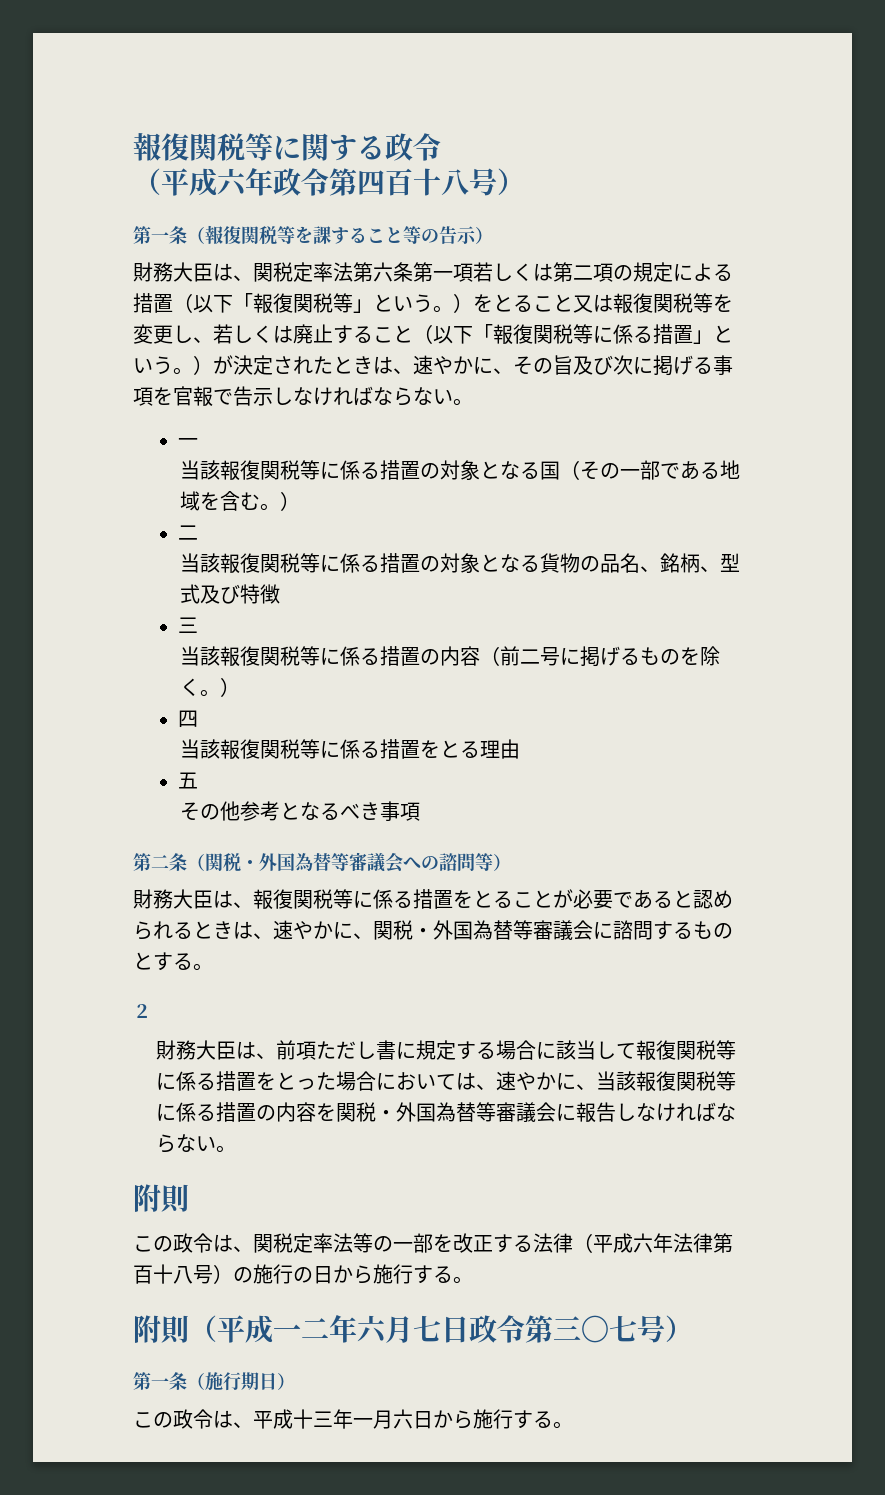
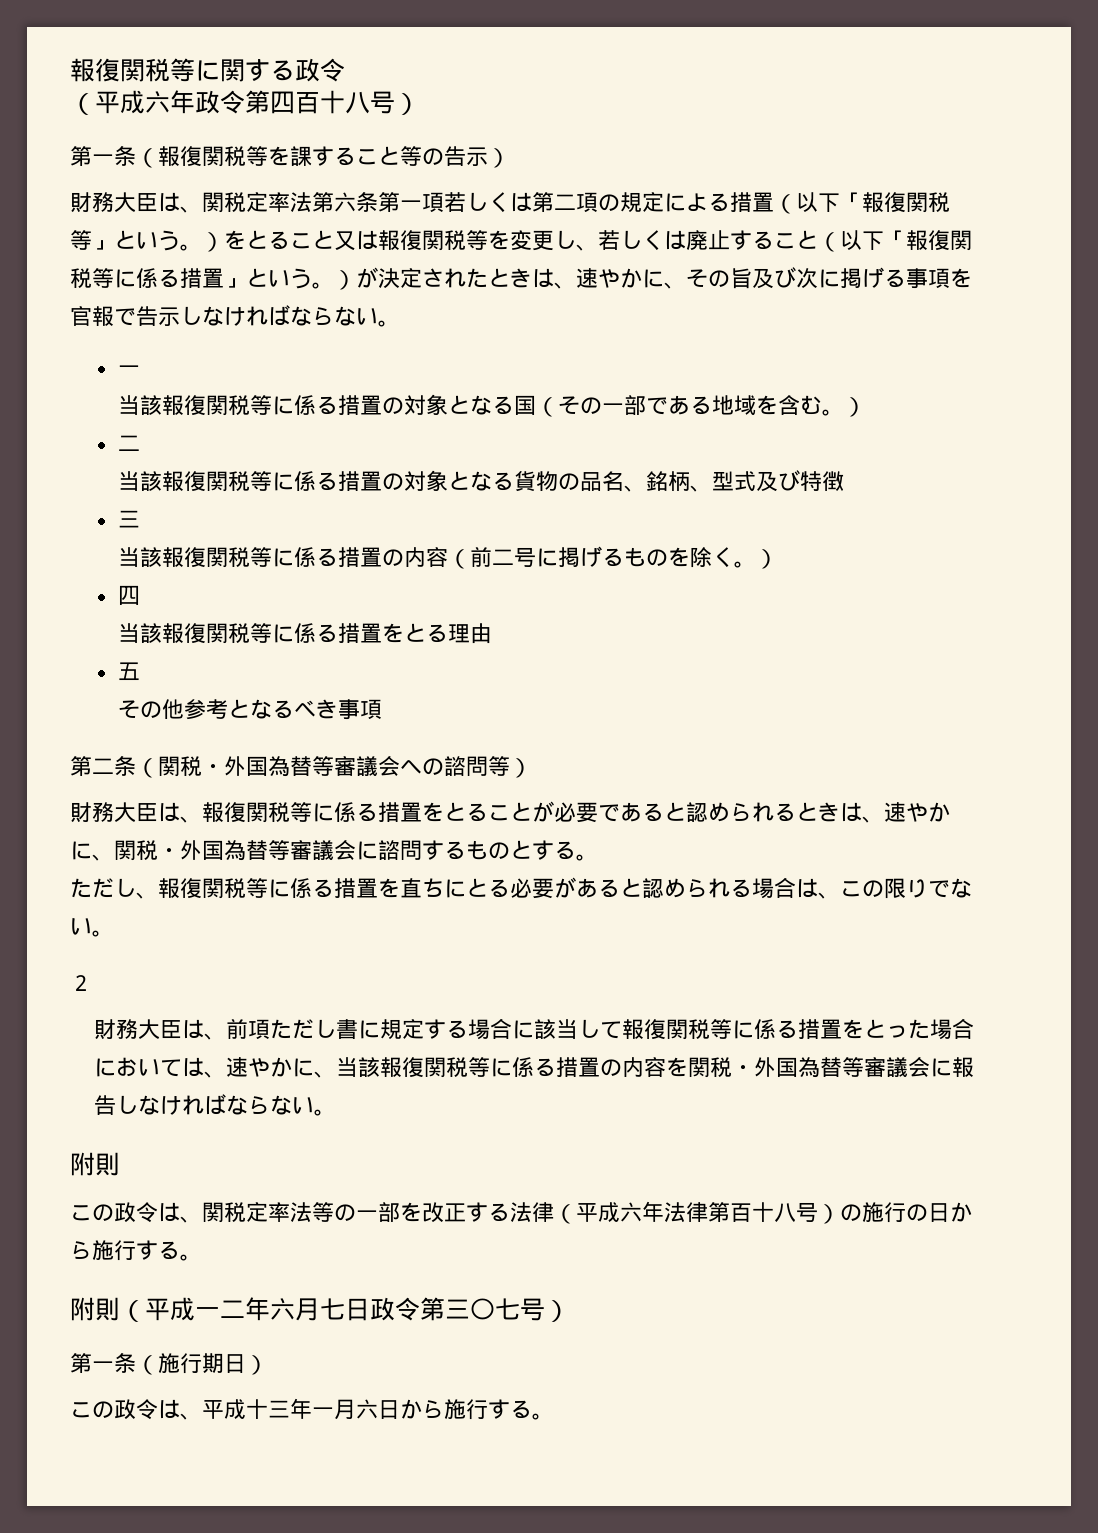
(213, 967) none -> [70,877,972,899] [70,917,114,937] // ただし、報復関税等に係る措置を直ちにとる必要があると認められる場合は、この限りでない。

